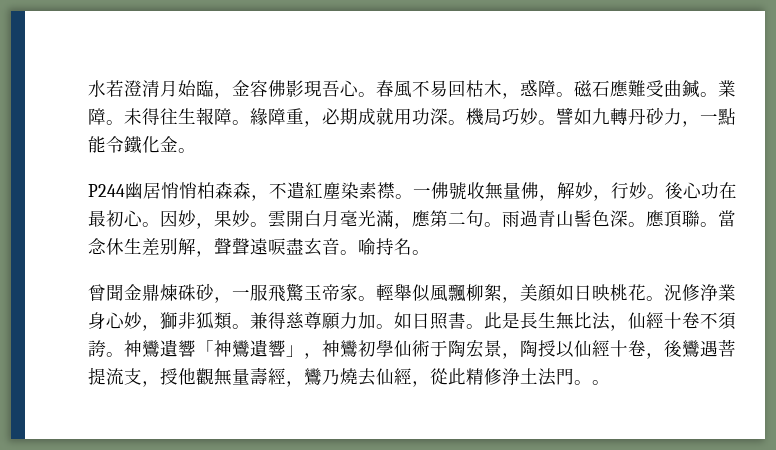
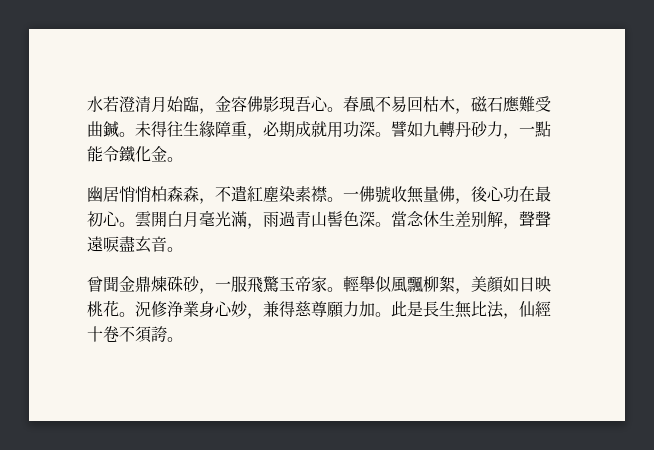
[520,80,574,97] 惑障。 -> (471, 111) none
[718,80,736,97] [88,108,124,125] 業障。 -> (135, 134) none
[196,107,250,125] 報障。 -> (199, 128) none
[466,108,556,125] 機局巧妙。 -> (391, 134) none
[88,184,125,197] P244 -> (183, 159) none
[557,182,665,201] 解妙，行妙。 -> (471, 201) none
[160,210,268,229] 因妙，果妙。 -> (135, 224) none
[412,210,502,227] 應第二句。 -> (263, 226) none
[646,210,718,228] 應頂聯。 -> (391, 224) none
[358,238,430,255] 喻持名。 -> (183, 249) none
[160,312,250,330] 獅非狐類。 -> (263, 316) none
[394,312,484,330] 如日照書。 -> (391, 314) none
[124,339,736,359] [88,367,610,387] 神鸞遺響「神鸞遺響」，神鸞初學仙術于陶宏景，陶授以仙經十卷，後鸞遇菩提流支，授他觀無量壽經，鸞乃燒去仙經，從此精修浄土法門。。 -> (183, 339) none

